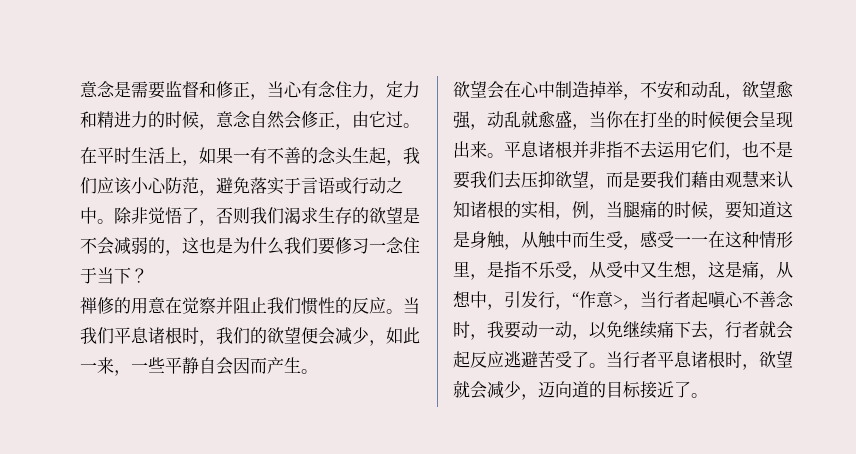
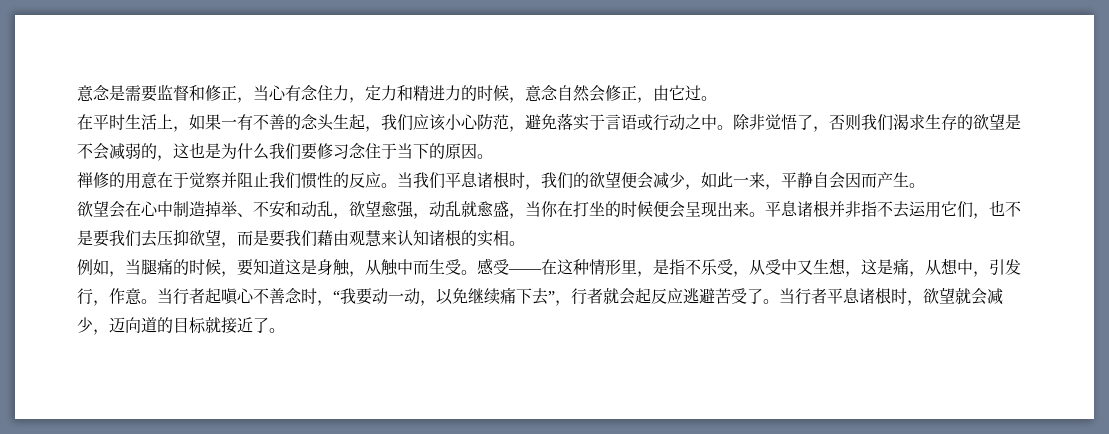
[369,242,386,252] 一 -> (349, 151) none
[131,268,148,283] ？ -> [429,143,493,159] 的原因。
(182, 305) none -> [173,172,189,188] 于
[131,357,165,373] 一些 -> (781, 187) none
[623,94,640,100] ， -> [237,213,253,217] 、
[555,201,589,220] ，例 -> [509,241,525,246] [77,259,109,275] 。 // 例如
[623,231,708,250] ，感受一一 -> [461,258,542,275] 。感受——
[572,291,640,310] “作意>， -> [109,288,157,305] 作意。
(487, 337) none -> [333,290,340,302] “
(708, 330) none -> [548,291,555,302] ”
(641, 389) none -> [205,317,221,333] 就

